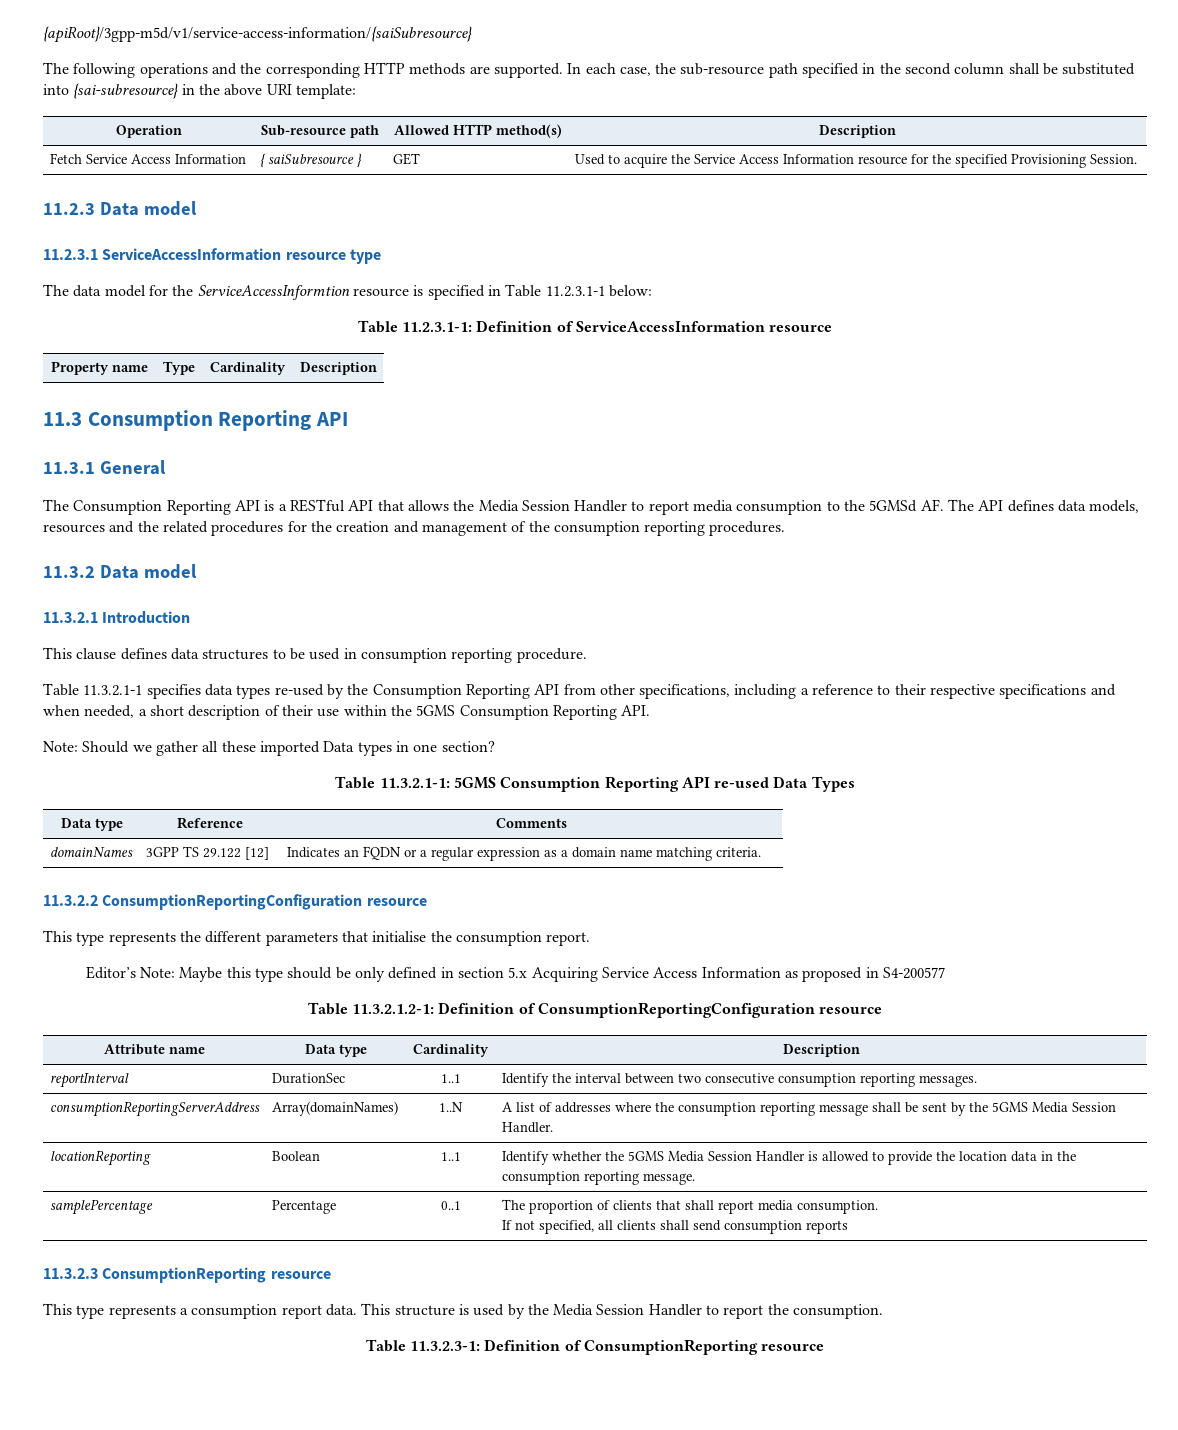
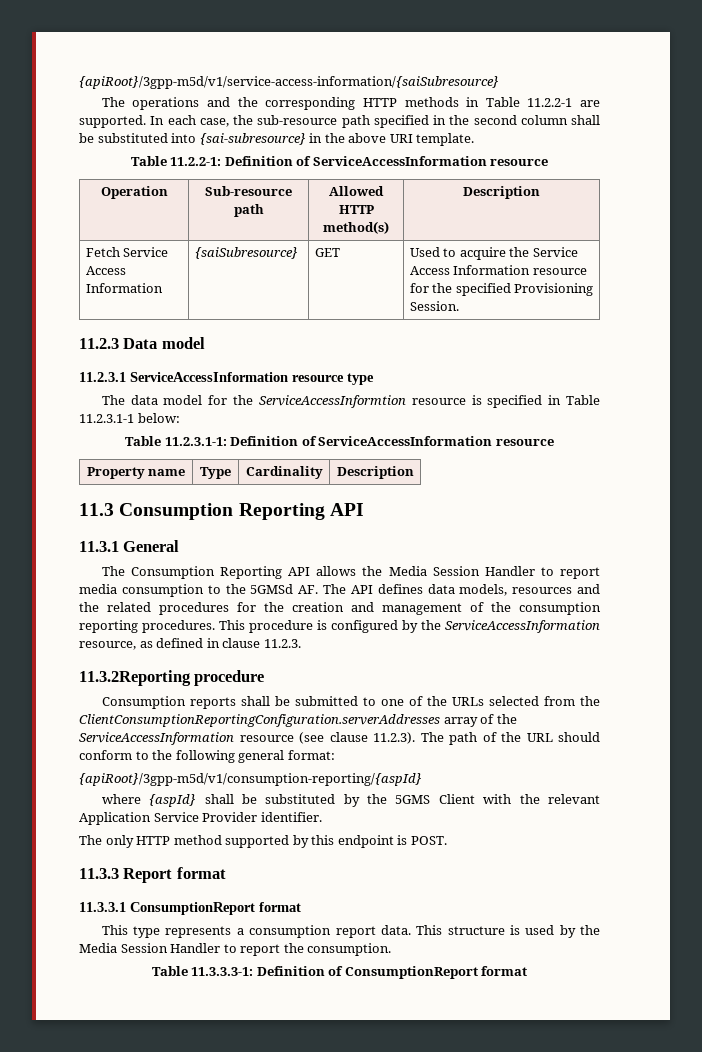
[73,63,136,78] following -> (125, 102) none
(466, 69) none -> [466,97,573,107] in Table 11.2.2-1
[295,84,356,99] template: -> [416,133,475,146] [130,156,549,166] template. // Table 11.2.2-1: Definition of ServiceAccessInformation resource
[259,153,362,168] { saiSubresource } -> [194,247,298,259] {saiSubresource}
[264,499,404,512] is a RESTful API that -> (311, 571) none
[43,564,197,579] [43,611,191,624] [43,647,587,663] [43,683,1116,699] [43,705,651,720] [43,741,495,756] [335,776,855,792] [60,818,123,831] [177,817,243,829] [496,818,567,828] [49,847,133,857] [145,846,269,860] [286,846,761,861] [43,894,427,910] [43,930,591,946] [85,966,945,982] [307,1002,883,1018] [104,1044,205,1055] [304,1044,367,1057] [413,1044,489,1057] [782,1044,860,1057] [49,1073,129,1088] [271,1073,345,1084] [440,1074,461,1083] [501,1073,977,1087] [49,1101,260,1117] [271,1101,398,1116] [439,1102,463,1112] [501,1102,1116,1116] [501,1122,553,1133] [49,1150,151,1166] [271,1151,320,1161] [440,1152,461,1161] [501,1151,1076,1165] [501,1171,695,1185] [49,1199,153,1215] [271,1200,336,1214] [440,1201,461,1210] [501,1199,878,1214] [501,1220,848,1234] [43,1267,331,1283] // 11.3.2 Data model // 11.3.2.1 Introduction // This clause defines data structures to be used in consumption reporting procedure. // Table 11.3.2.1-1 specifies data types re-used by the Consumption Reporting API from other specifications, including a reference to their respective specifications and when needed, a short description of their use within the 5GMS Consumption Reporting API. // Note: Should we gather all these imported Data types in one section? // Table 11.3.2.1-1: 5GMS Consumption Reporting API re-used Data Types // Data type | Reference | Comments // domainNames | 3GPP TS 29.122 [12] | Indicates an FQDN or a regular expression as a domain name matching criteria. // 11.3.2.2 ConsumptionReportingConfiguration resource // This type represents the different parameters that initialise the consumption report. // Editor’s Note: Maybe this type should be only defined in section 5.x Acquiring Service Access Information as proposed in S4-200577 // Table 11.3.2.1.2-1: Definition of ConsumptionReportingConfiguration resource // Attribute name | Data type | Cardinality | Description // reportInterval | DurationSec | 1..1 | Identify the interval between two consecutive consumption reporting messages. // consumptionReportingServerAddress | Array(domainNames) | 1..N | A list of addresses where the consumption reporting message shall be sent by the 5GMS Media Session Handler. // locationReporting | Boolean | 1..1 | Identify whether the 5GMS Media Session Handler is allowed to provide the location data in the consumption reporting message. // samplePercentage | Percentage | 0..1 | The proportion of clients that shall report media consumption. // If not specified, all clients shall send consumption reports // 11.3.2.3 ConsumptionReporting resource -> [219,620,600,633] [79,638,301,650] [79,670,265,686] [101,696,601,709] [79,714,517,727] [79,732,600,745] [79,750,335,763] [79,773,422,786] [101,794,600,807] [79,812,322,825] [79,835,447,848] [79,867,226,883] [79,902,301,915] This procedure is configured by the ServiceAccessInformation resource, as defined in clause 11.2.3. // 11.3.2Reporting procedure // Consumption reports shall be submitted to one of the URLs selected from the ClientConsumptionReportingConfiguration.serverAddresses array of the ServiceAccessInformation resource (see clause 11.2.3). The path of the URL should conform to the following general format: // {apiRoot}/3gpp-m5d/v1/consumption-reporting/{aspId} // where {aspId} shall be substituted by the 5GMS Client with the relevant Application Service Provider identifier. // The only HTTP method supported by this endpoint is POST. // 11.3.3 Report format // 11.3.3.1 ConsumptionReport format
[410,1339,825,1355] 11.3.2.3-1: Definition of ConsumptionReporting resource -> [191,966,528,979] 11.3.3.3-1: Definition of ConsumptionReport format

